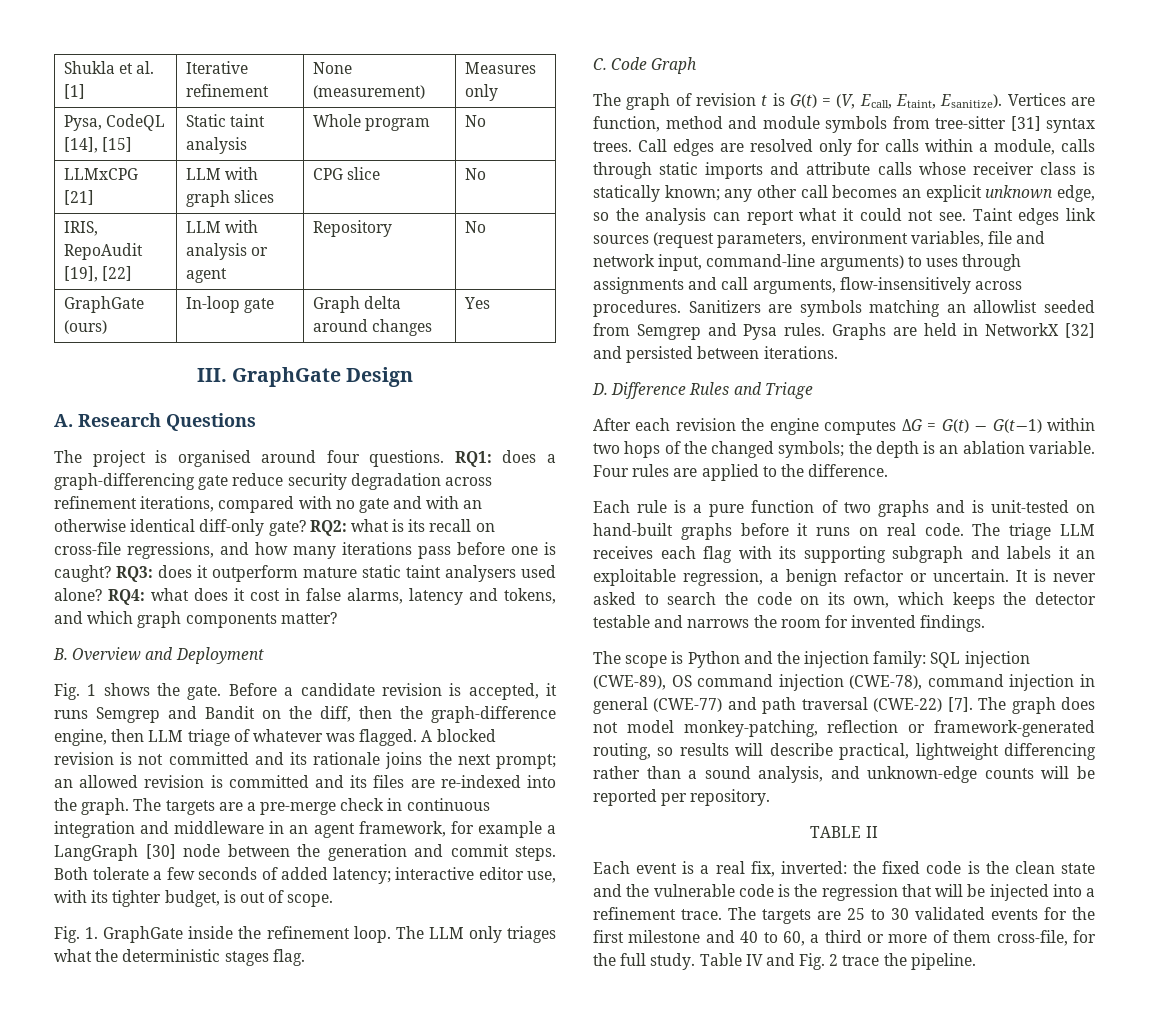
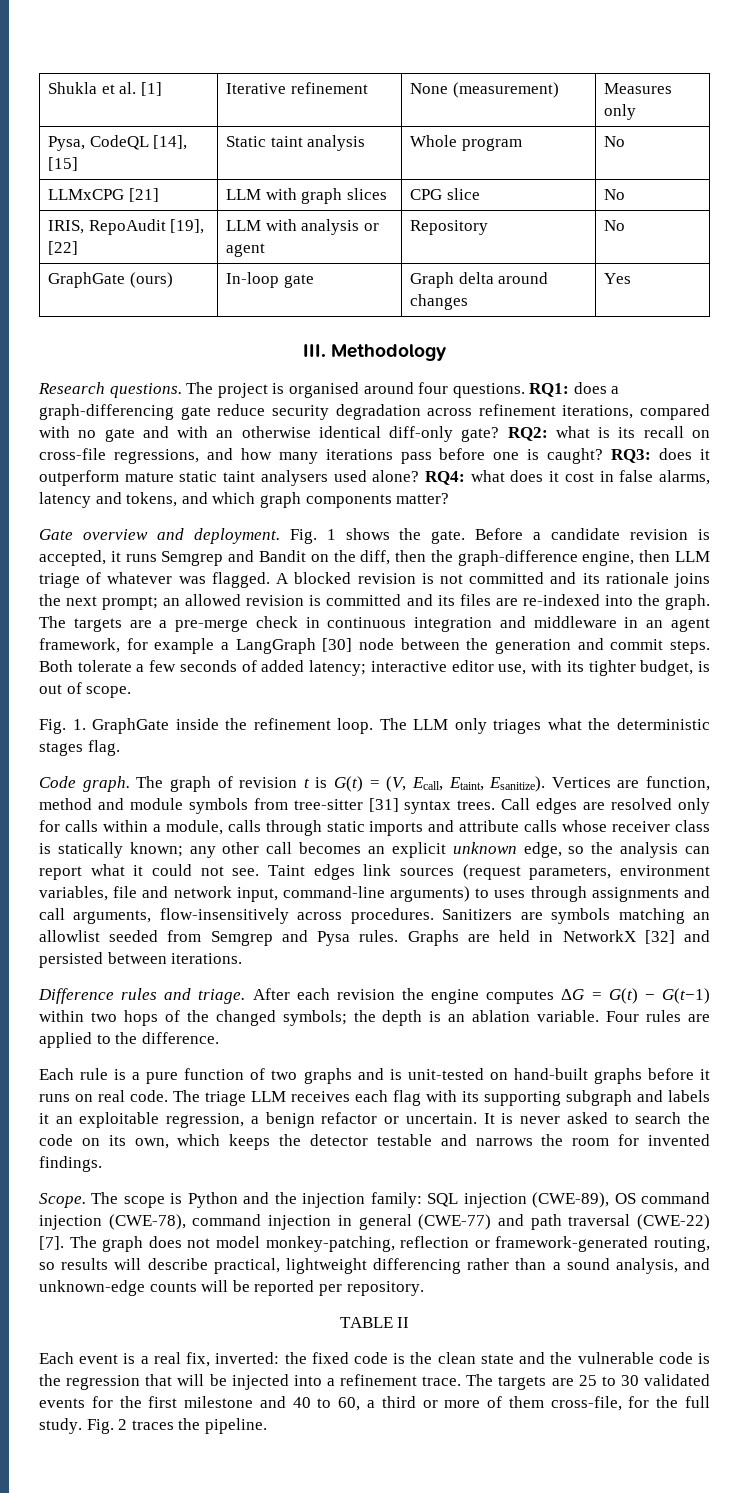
[232,367,414,387] [54,413,256,431] GraphGate Design // A. Research Questions // -> [331,344,447,361] [38,382,182,398] Methodology // Research questions.
[53,647,264,664] B. Overview and Deployment // -> [39,528,280,544] Gate overview and deployment.
[593,57,698,74] C. Code Graph // -> [39,776,130,792] Code graph.
[592,382,813,399] D. Difference Rules and Triage // -> [38,988,246,1004] Difference rules and triage.
(986, 623) none -> [39,1193,86,1208] Scope.
[699,953,795,966] Table IV and -> (82, 1426) none
[842,955,880,966] trace -> [131,1420,174,1430] traces

